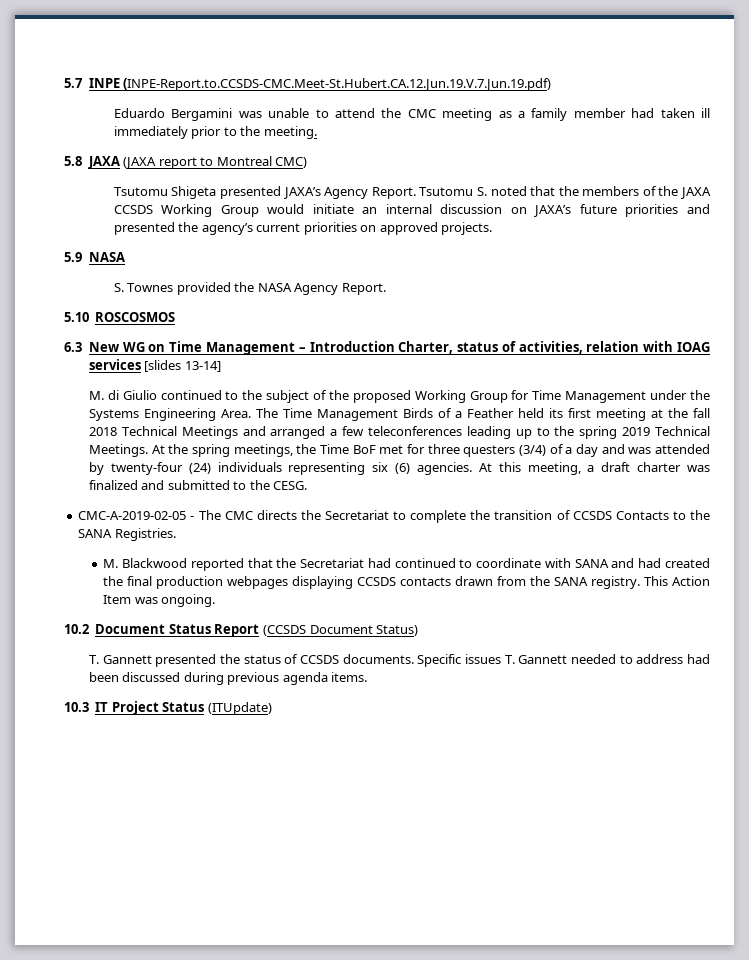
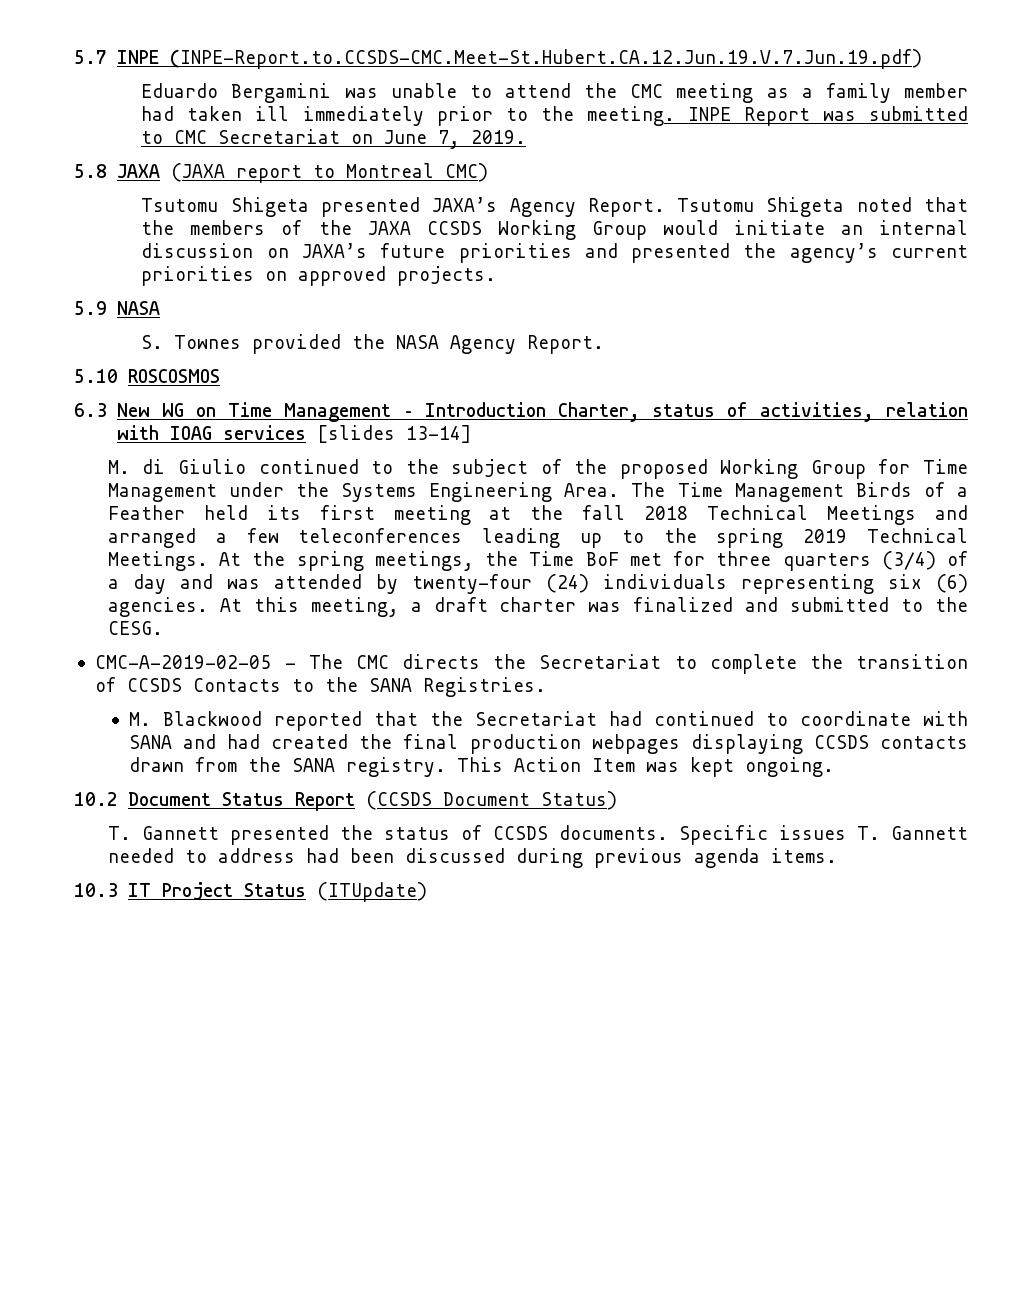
(317, 132) none -> [687,106,968,126] [141,129,527,149] INPE Report was submitted to CMC Secretariat on June 7, 2019.
[476,187,487,196] S. -> [766,197,845,217] Shigeta
[463,445,516,457] questers -> [782,553,871,571] quarters
(158, 600) none -> [689,757,734,777] kept

